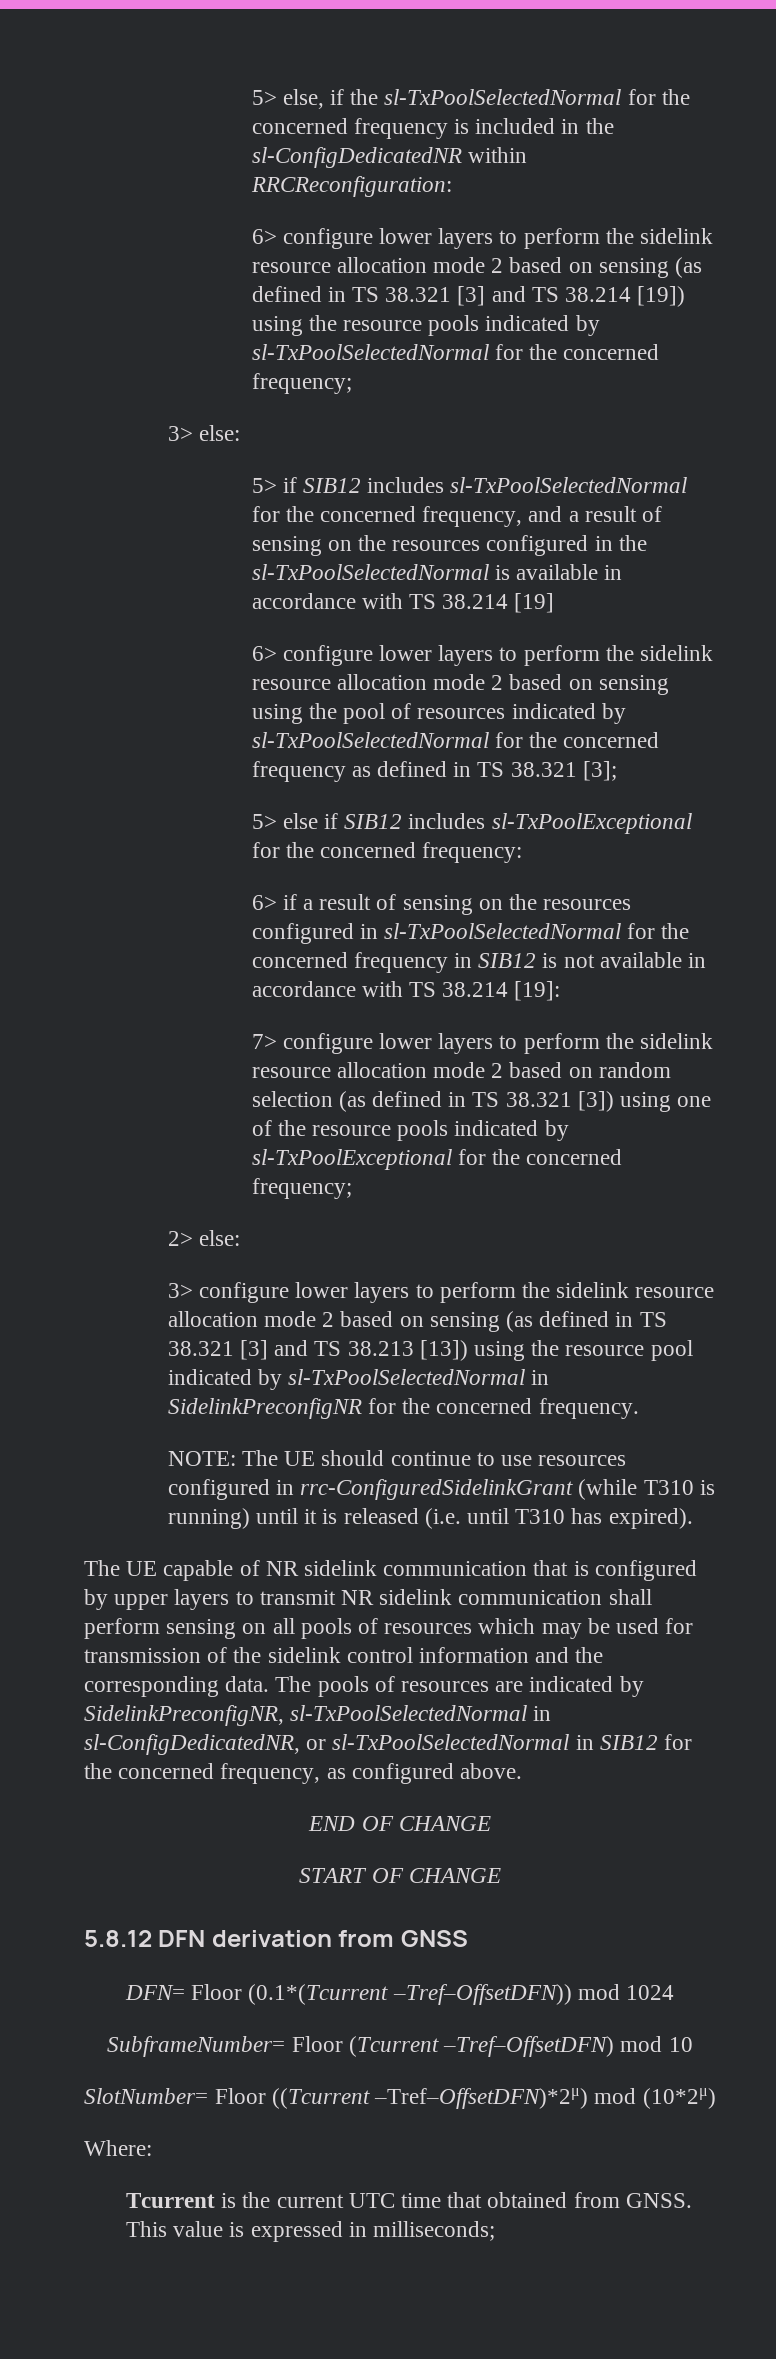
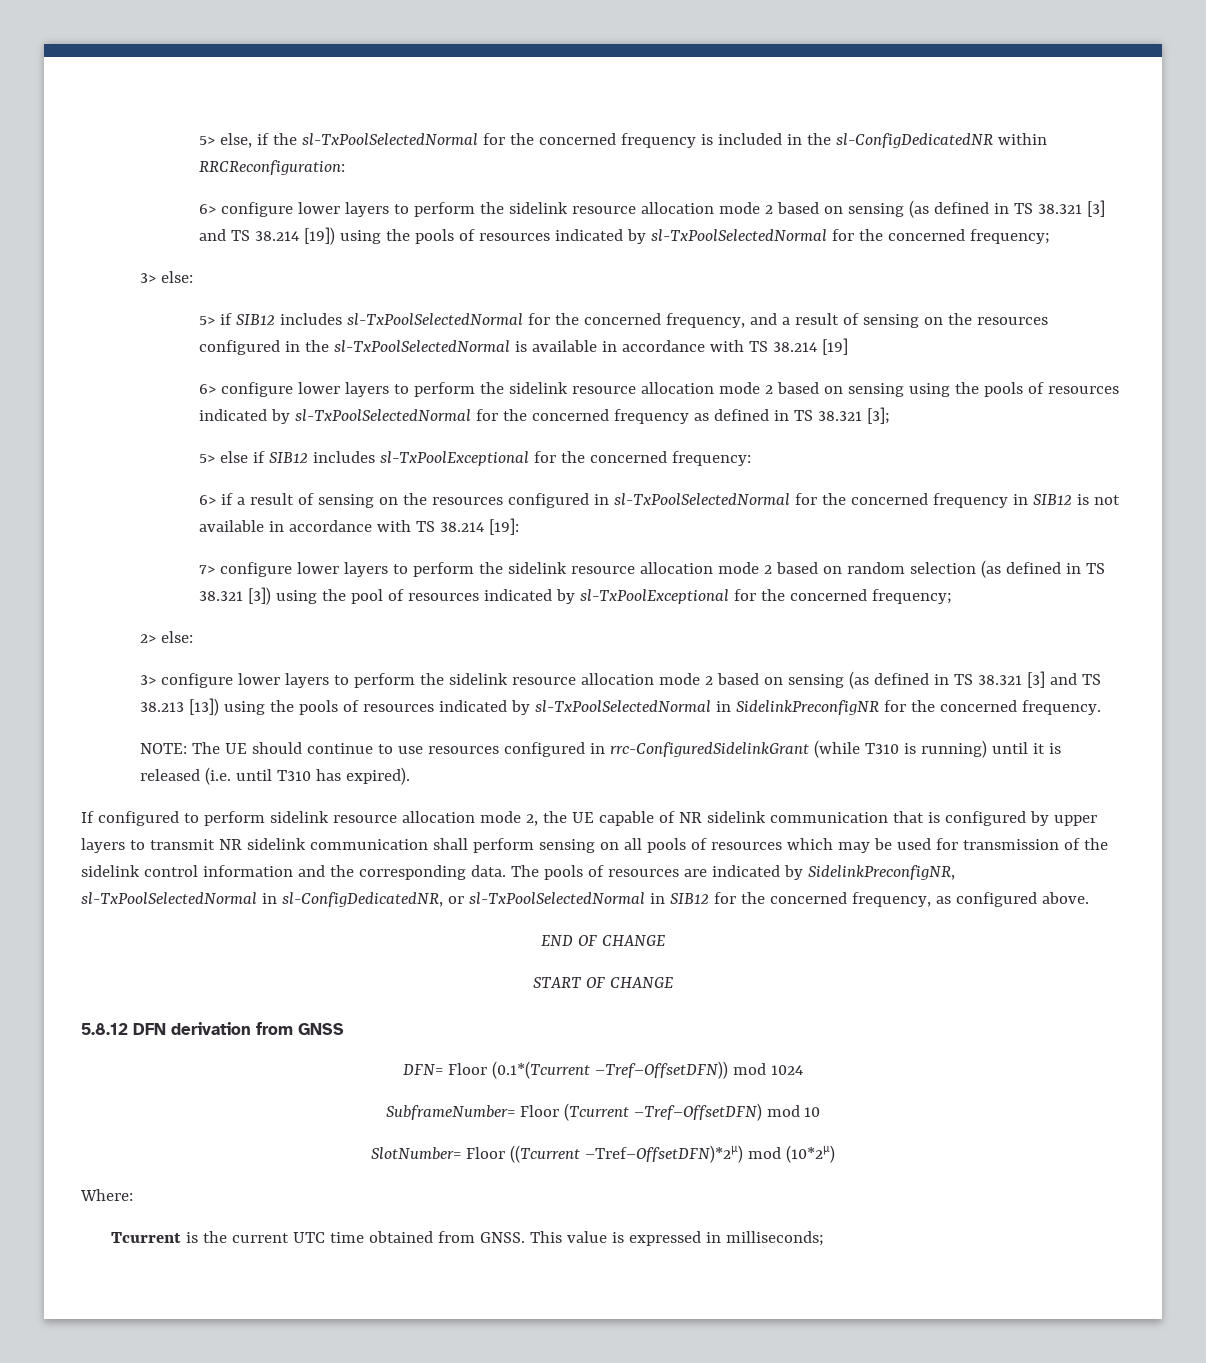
[343,315,480,336] resource pools -> [415,229,551,244] pools of resources
[343,703,386,724] pool -> [984,382,1024,397] pools
[677,1096,712,1107] [251,1120,449,1141] one of the resource pools -> [322,589,480,604] the pool of resources
[565,1340,693,1361] resource pool -> [299,700,435,715] pools of resources
[84,1560,120,1576] The -> [81,811,567,826] If configured to perform sidelink resource allocation mode 2, the
[447,2192,483,2208] that -> (364, 1237) none

